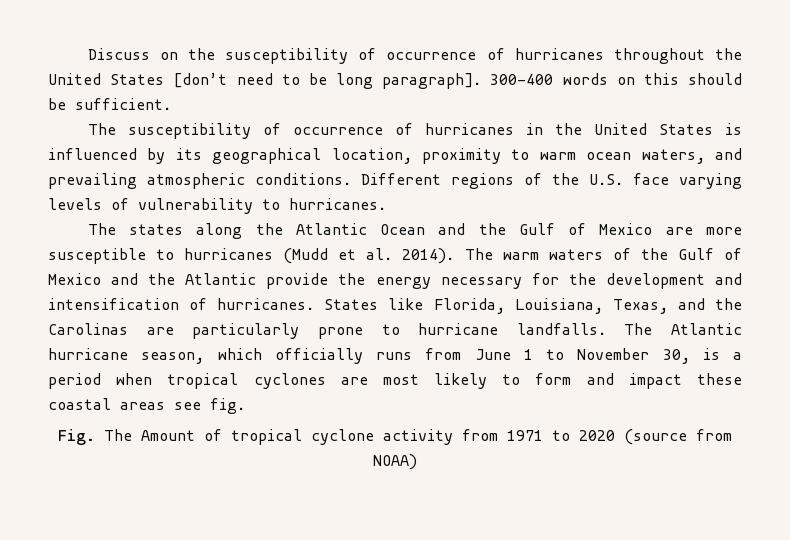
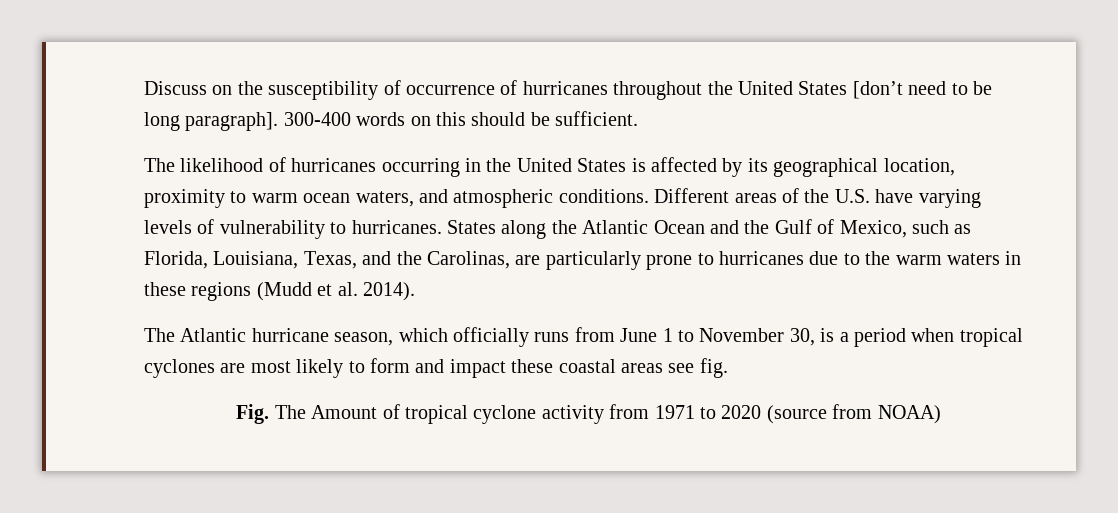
[127,123,514,139] susceptibility of occurrence of hurricanes -> [180,157,460,177] likelihood of hurricanes occurring
[48,148,137,160] influenced -> [650,157,717,172] affected
[48,173,137,189] prevailing -> (448, 196) none
[451,173,514,189] regions -> [734,193,777,203] areas
[633,173,669,185] face -> [875,189,914,203] have
[87,223,184,235] // The states -> [447,220,496,234] States
[599,223,742,235] [48,248,743,264] [48,273,742,289] [48,298,424,310] Mexico are more susceptible to hurricanes (Mudd et al. 2014). The warm waters of the Gulf of Mexico and the Atlantic provide the energy necessary for the development and intensification of hurricanes. States like -> [839,220,972,238] Mexico, such as
[48,323,128,335] Carolinas -> [427,251,510,269] Carolinas,
[418,323,606,335] hurricane landfalls. -> [718,251,1022,265] [144,282,415,301] hurricanes due to the warm waters in these regions (Mudd et al. 2014). //

